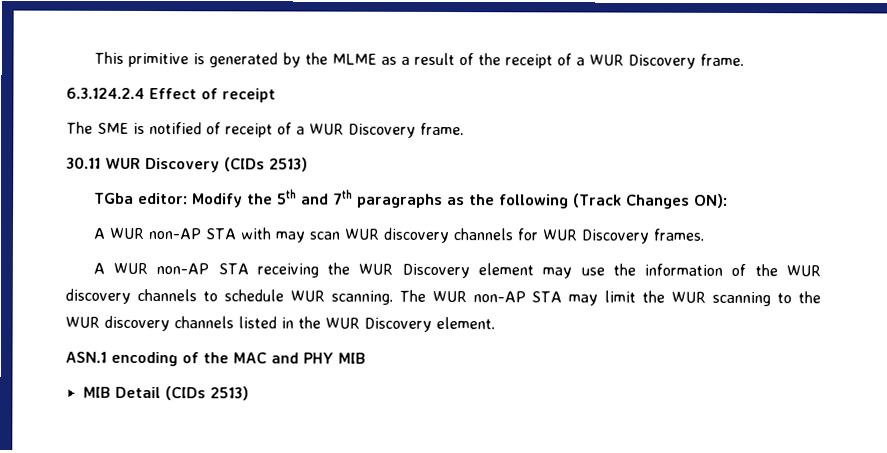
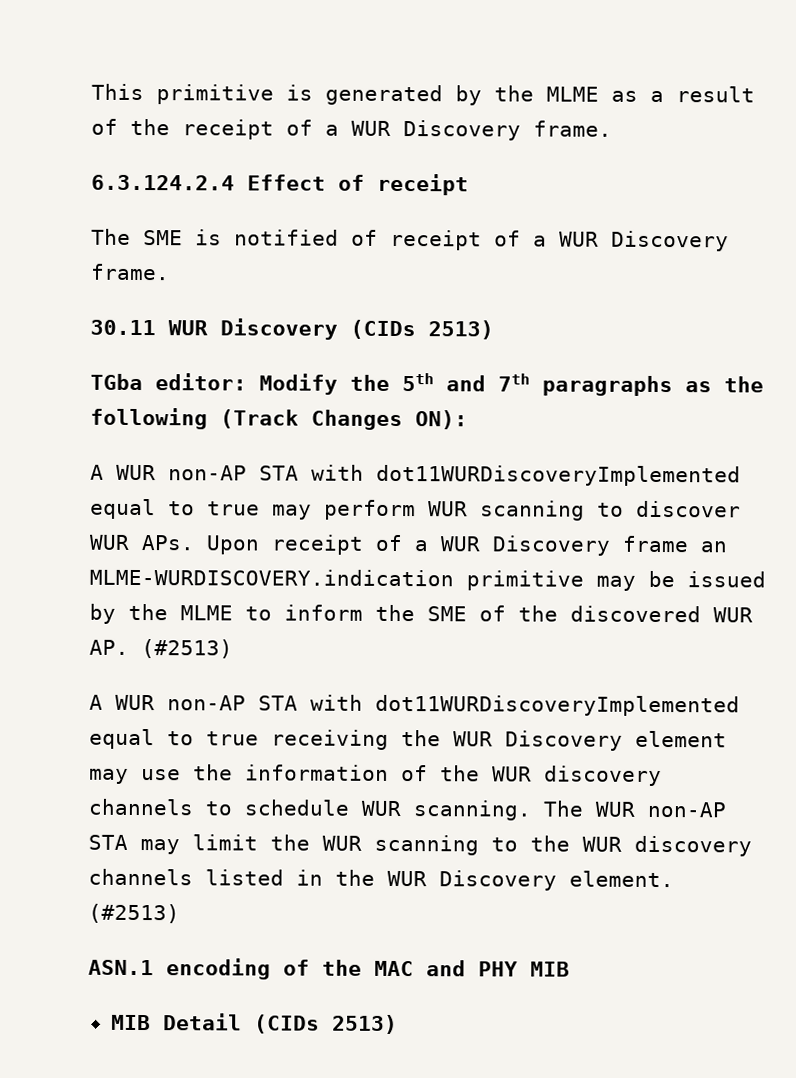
[274,227,704,244] [92,262,249,275] may scan WUR discovery channels for WUR Discovery frames. // A WUR non-AP STA -> [376,464,741,487] [90,498,741,521] [89,534,727,556] [89,568,766,591] [89,603,753,624] [89,639,233,659] [89,694,740,717] [89,728,259,750] dot11WURDiscoveryImplemented equal to true may perform WUR scanning to discover WUR APs. Upon receipt of a WUR Discovery frame an MLME-WURDISCOVERY.indication primitive may be issued by the MLME to inform the SME of the discovered WUR AP. (#2513) // A WUR non-AP STA with dot11WURDiscoveryImplemented equal to true
(495, 323) none -> [88,903,180,924] (#2513)

